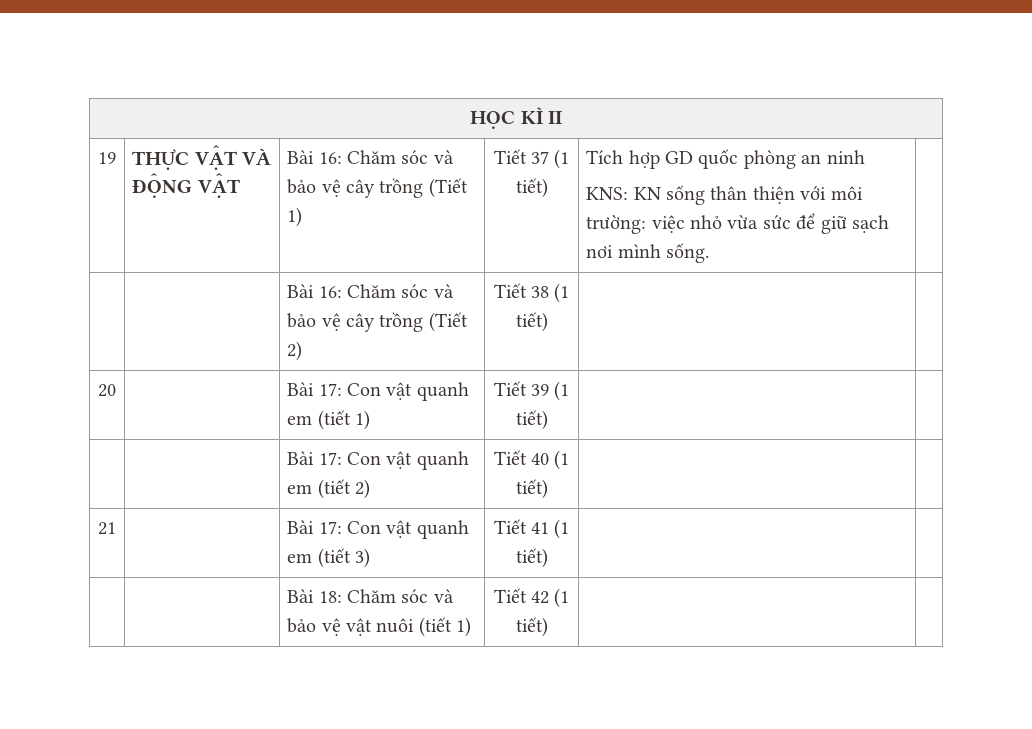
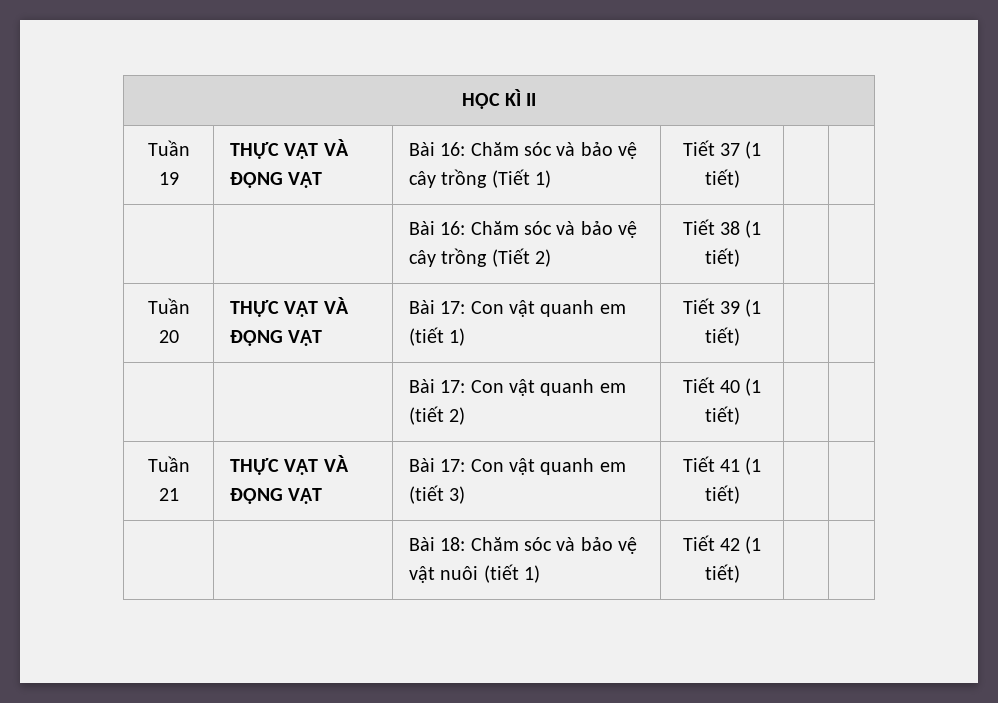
(562, 117) none -> [147,140,190,156] Tuần
[586,149,865,169] [586,185,863,205] [586,213,890,234] [586,243,710,263] Tích hợp GD quốc phòng an ninh // KNS: KN sống thân thiện với môi trường: việc nhỏ vừa sức để giữ sạch nơi mình sống. -> (740, 178) none
(548, 322) none -> [147,298,190,314] Tuần
(116, 390) none -> [230,297,349,317] [230,330,323,346] THỰC VẬT VÀ ĐỘNG VẬT
(548, 489) none -> [147,456,190,472] Tuần
(116, 528) none -> [230,455,349,475] [230,488,323,504] THỰC VẬT VÀ ĐỘNG VẬT

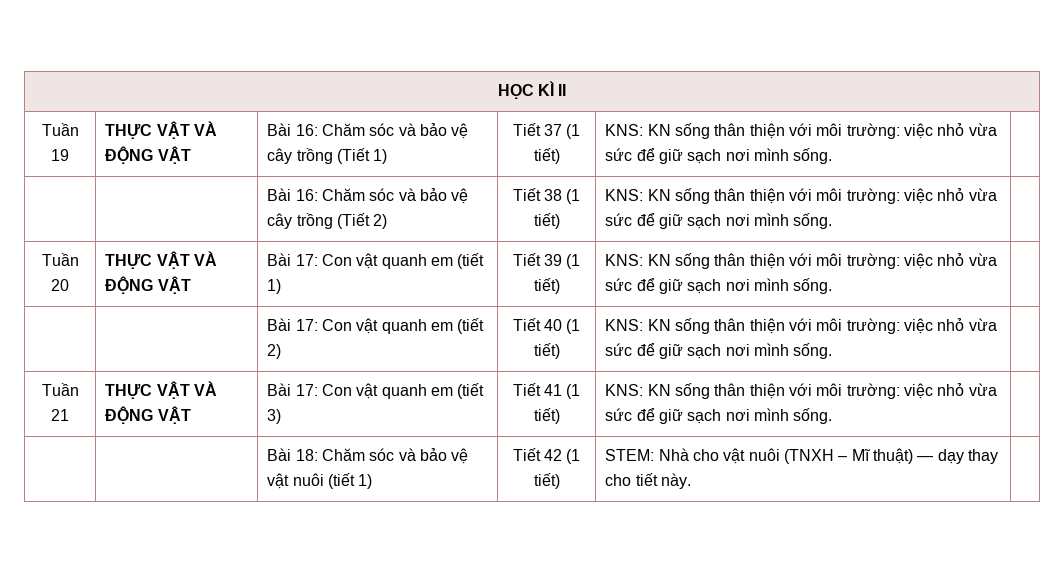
(740, 178) none -> [605,123,997,139] [605,148,833,164] KNS: KN sống thân thiện với môi trường: việc nhỏ vừa sức để giữ sạch nơi mình sống.
(740, 257) none -> [605,188,997,204] [605,213,833,229] KNS: KN sống thân thiện với môi trường: việc nhỏ vừa sức để giữ sạch nơi mình sống.
(740, 336) none -> [605,253,997,269] [605,278,833,294] KNS: KN sống thân thiện với môi trường: việc nhỏ vừa sức để giữ sạch nơi mình sống.
(740, 415) none -> [605,318,997,334] [605,343,833,359] KNS: KN sống thân thiện với môi trường: việc nhỏ vừa sức để giữ sạch nơi mình sống.
(740, 494) none -> [605,383,997,399] [605,408,833,424] KNS: KN sống thân thiện với môi trường: việc nhỏ vừa sức để giữ sạch nơi mình sống.
(740, 573) none -> [605,448,998,464] [605,473,692,489] STEM: Nhà cho vật nuôi (TNXH – Mĩ thuật) — dạy thay cho tiết này.

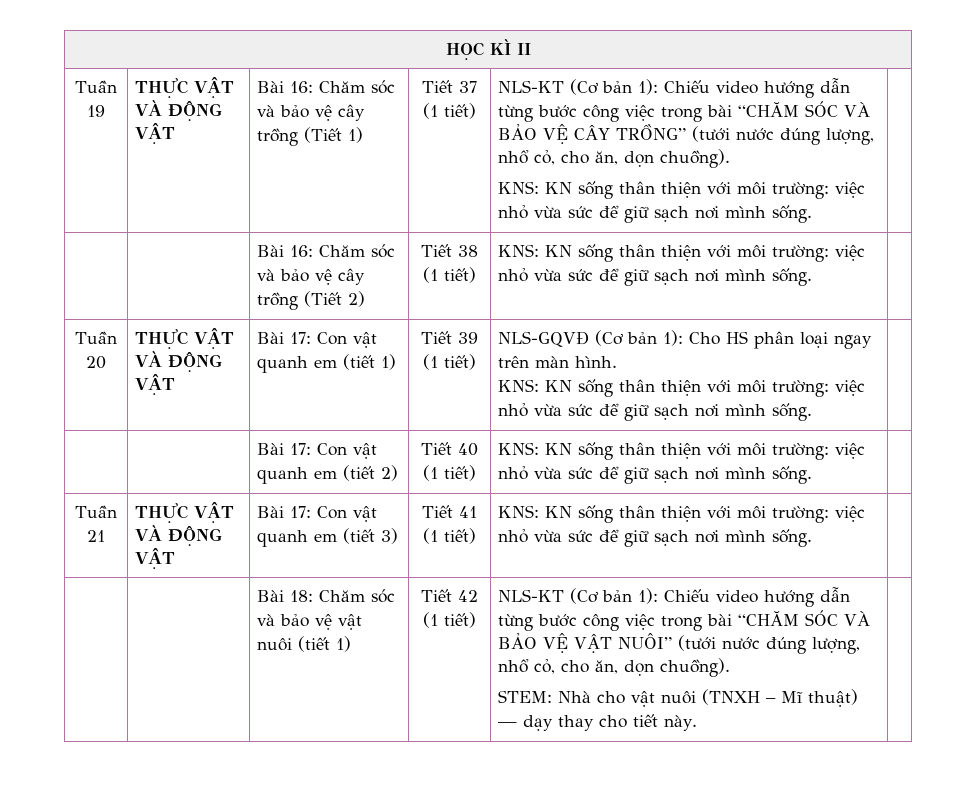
(560, 156) none -> [497,78,850,98] [497,101,870,122] [497,124,874,145] [497,149,730,168] NLS-KT (Cơ bản 1): Chiếu video hướng dẫn từng bước công việc trong bài “CHĂM SÓC VÀ BẢO VỆ CÂY TRỒNG” (tưới nước đúng lượng, nhổ cỏ, cho ăn, dọn chuồng). //
(560, 286) none -> [497,330,872,349] [497,356,617,368] NLS-GQVĐ (Cơ bản 1): Cho HS phân loại ngay trên màn hình. //
(560, 481) none -> [497,587,850,607] [497,610,870,631] [497,633,860,654] [497,658,730,677] NLS-KT (Cơ bản 1): Chiếu video hướng dẫn từng bước công việc trong bài “CHĂM SÓC VÀ BẢO VỆ VẬT NUÔI” (tưới nước đúng lượng, nhổ cỏ, cho ăn, dọn chuồng). //

